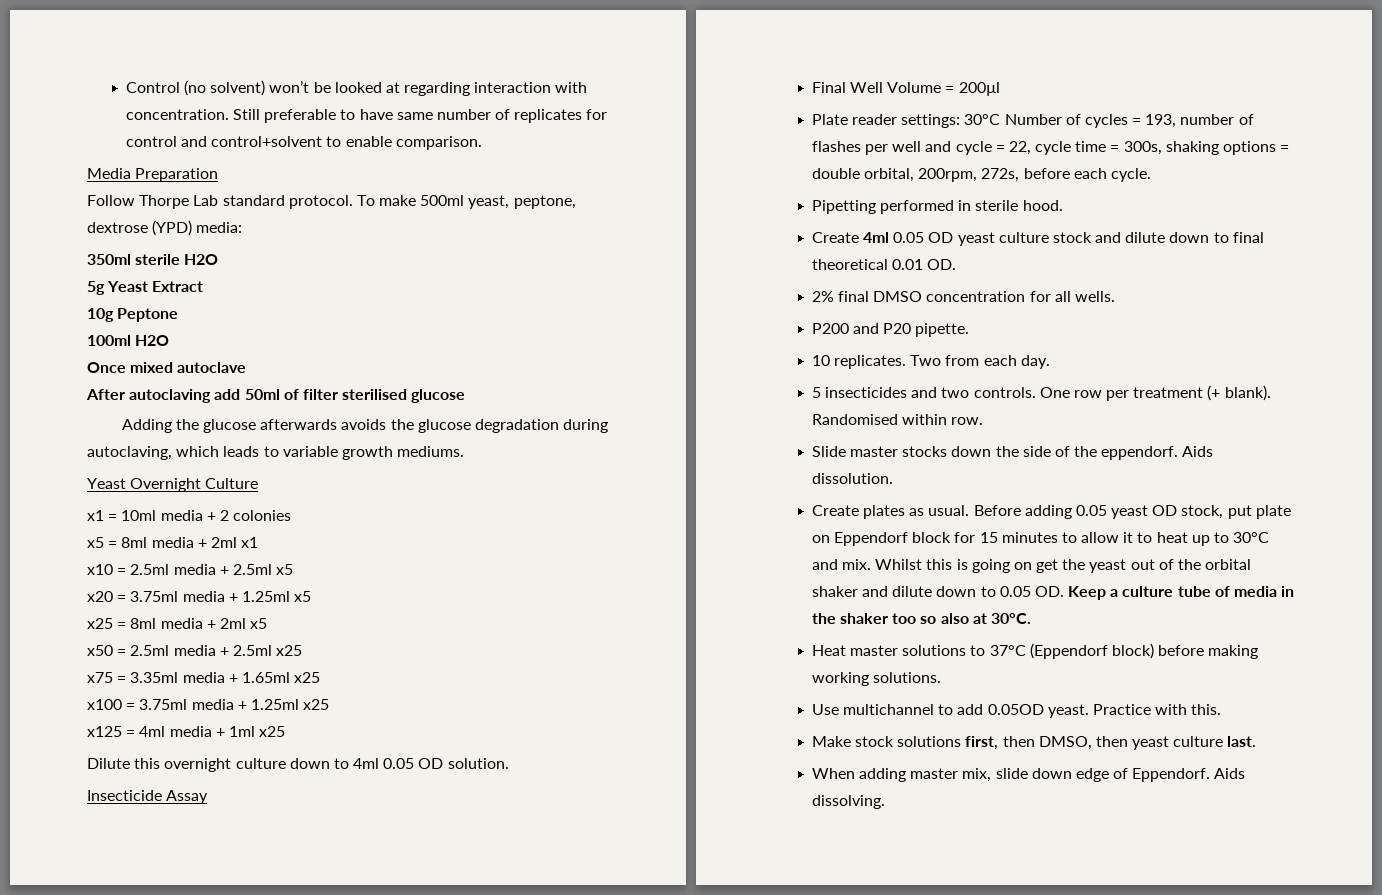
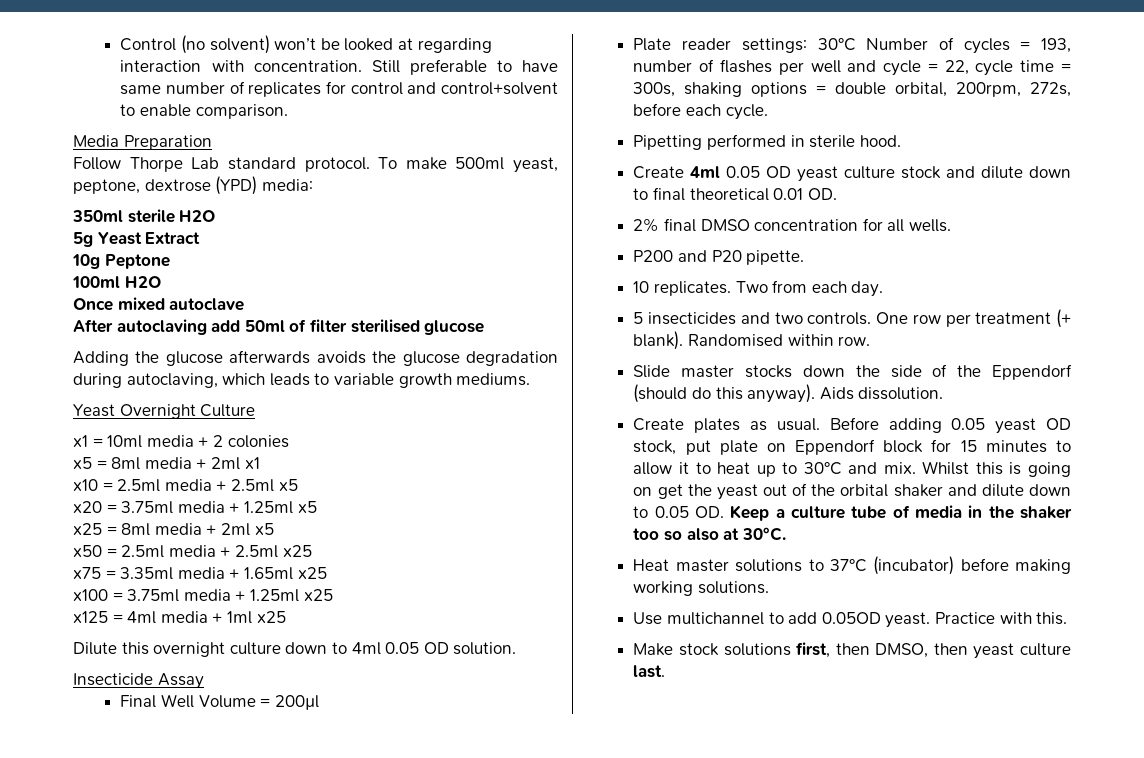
[1101,446,1179,460] eppendorf. -> [991,364,1072,380] [633,384,816,403] Eppendorf (should do this anyway).
[1029,643,1154,659] (Eppendorf block) -> [873,556,955,575] (incubator)
[811,768,1246,782] [811,795,885,809] // When adding master mix, slide down edge of Eppendorf. Aids dissolving. -> (666, 671) none

